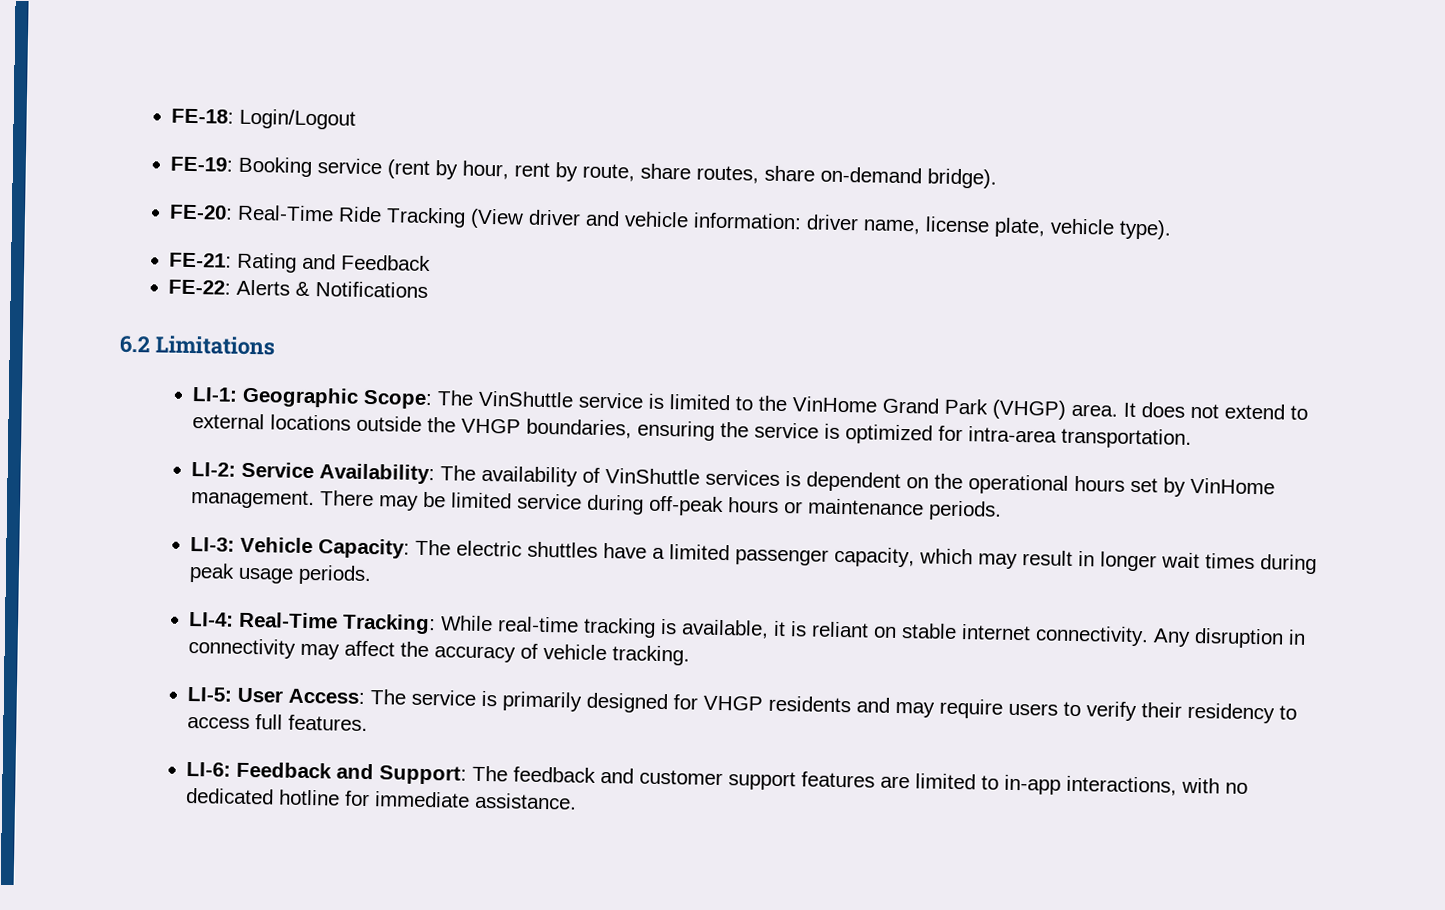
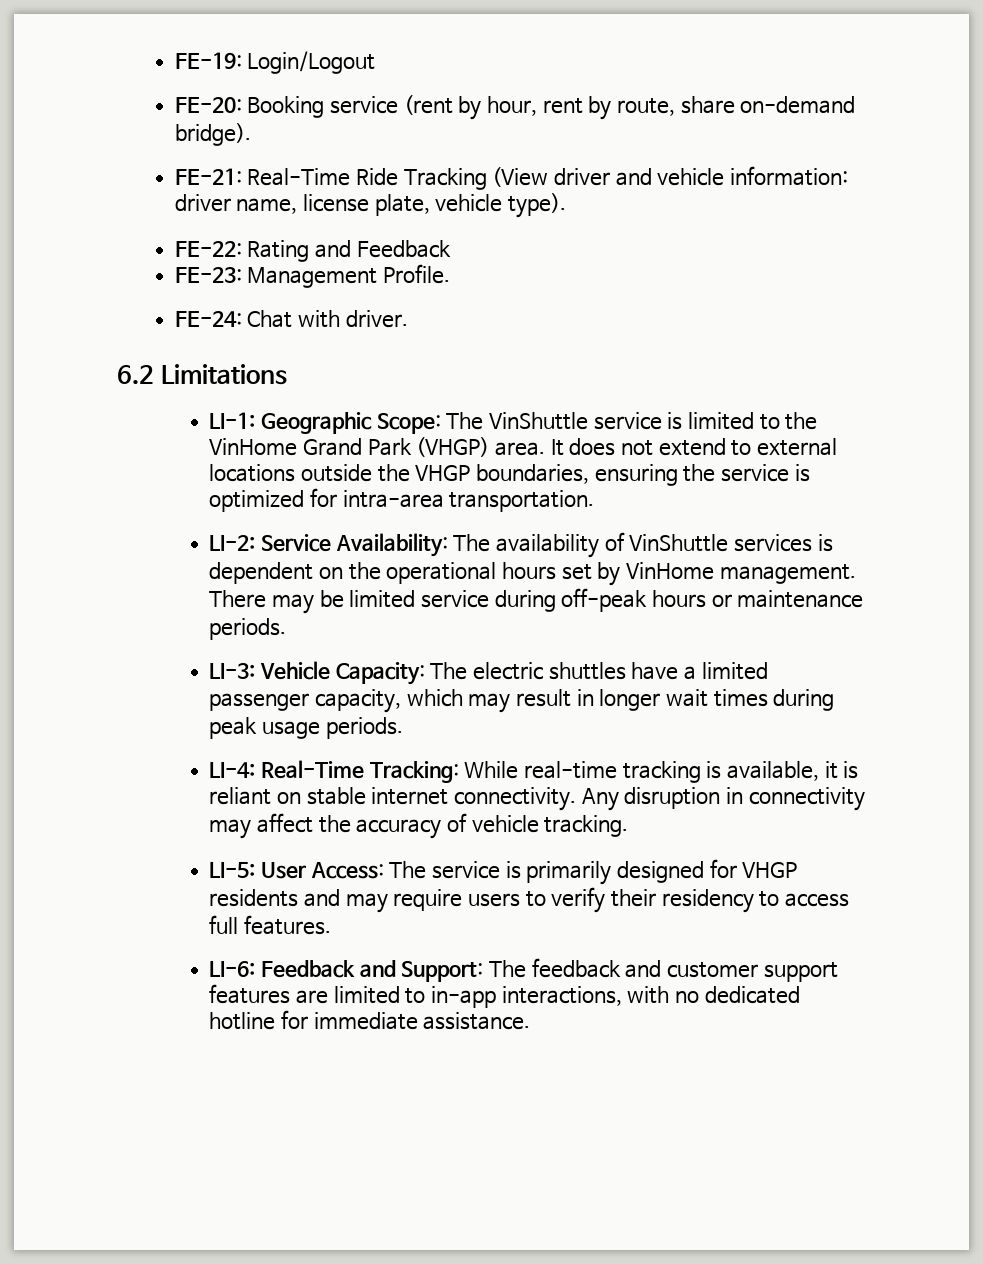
[171,108,235,124] FE-18: -> [174,52,242,69] FE-19:
[170,156,234,172] FE-19: -> [174,97,242,113] FE-20:
[696,165,816,184] routes, share -> (735, 105) none
[169,204,234,220] FE-20: -> [174,168,242,185] FE-21:
[169,252,233,268] FE-21: -> [174,241,242,257] FE-22:
[168,279,429,299] FE-22: Alerts & Notifications -> [174,264,451,288] [174,310,408,328] FE-23: Management Profile. // FE-24: Chat with driver.

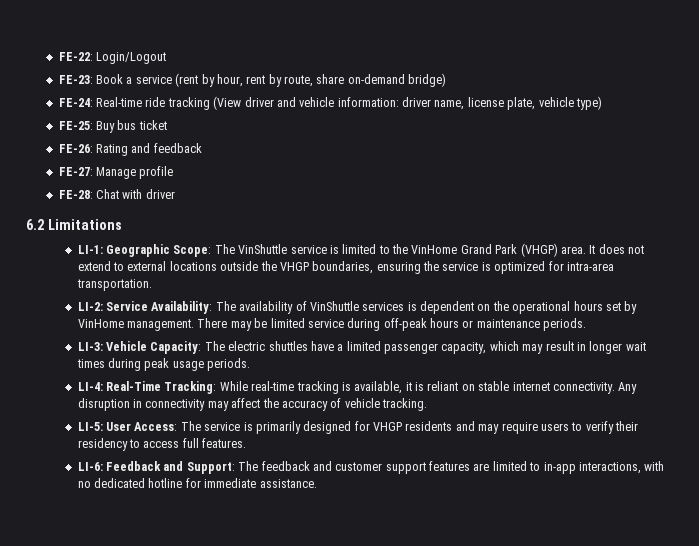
[174,52,242,69] FE-19: -> [58,52,93,61] FE-22:
[174,96,325,118] FE-20: Booking -> [58,74,133,84] FE-23: Book a
[174,123,251,146] [174,168,487,190] bridge). // FE-21: Real-Time Ride Tracking -> [408,73,447,87] [58,97,210,110] bridge) // FE-24: Real-time ride tracking
[508,193,567,218] [174,240,451,262] [174,264,451,288] [174,311,242,327] type). // FE-22: Rating and Feedback // FE-23: Management Profile. // FE-24: -> [575,96,602,110] [58,120,167,133] [58,143,202,156] [58,166,174,179] [58,190,93,199] type) // FE-25: Buy bus ticket // FE-26: Rating and feedback // FE-27: Manage profile // FE-28:
[345,310,408,328] driver. -> [145,189,175,199] driver

